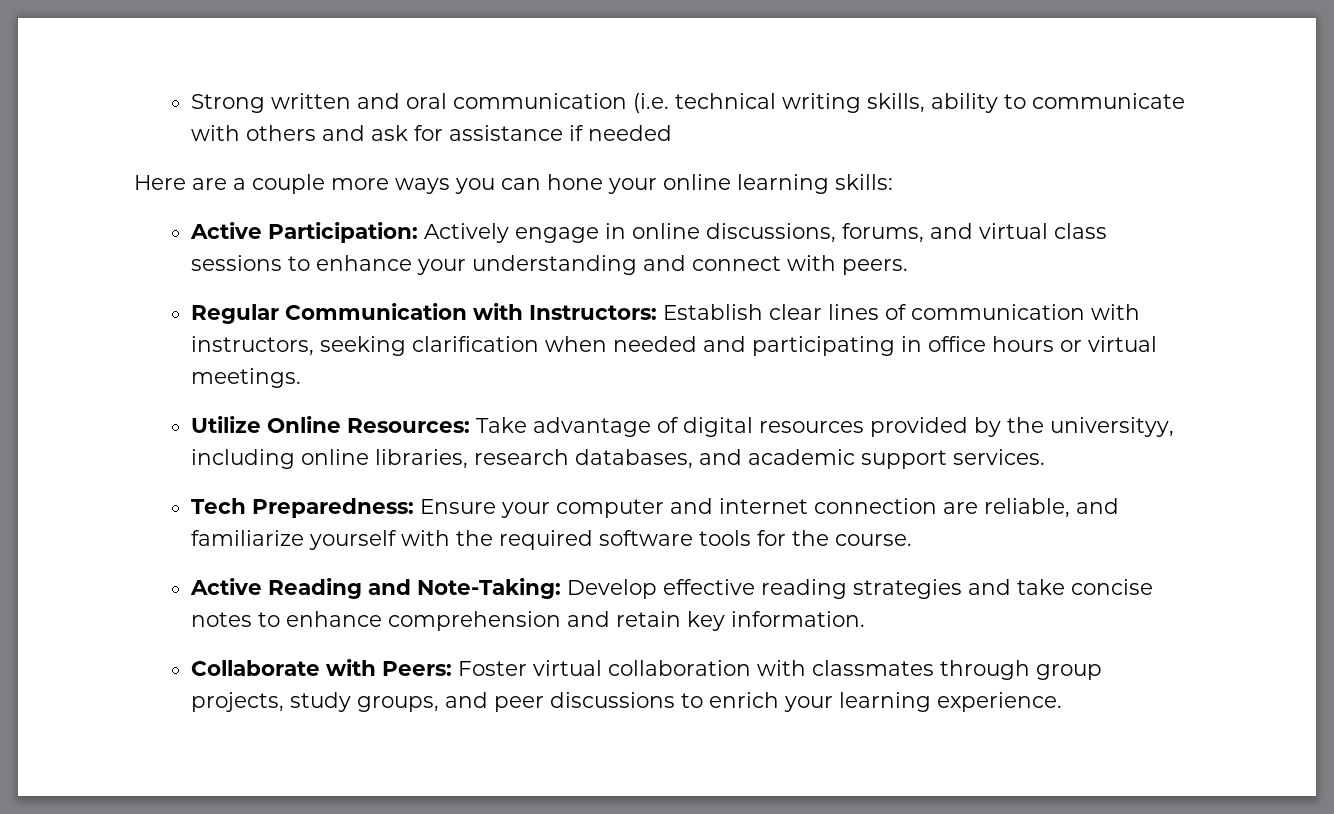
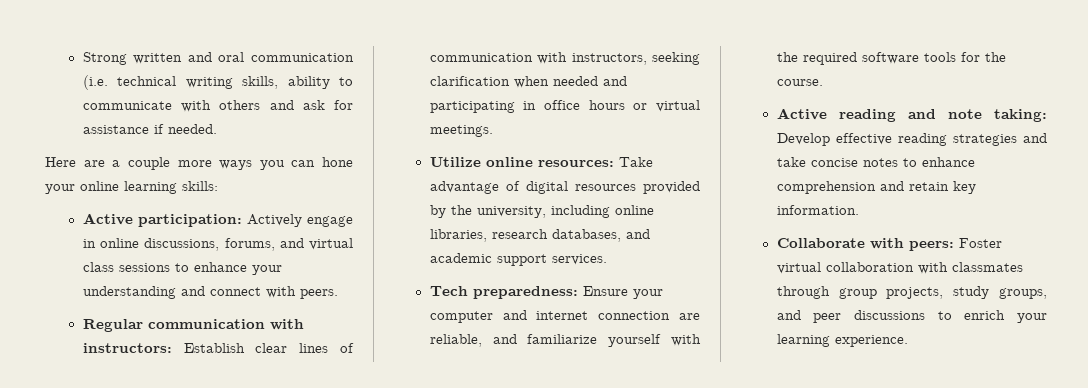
[588,125,673,141] needed -> [167,124,217,134] needed.
[268,222,419,243] Participation: -> [137,214,242,227] participation:
[285,303,658,320] Communication with Instructors: -> [147,319,304,330] [82,343,172,353] communication with instructors:
[267,416,471,433] Online Resources: -> [485,157,614,167] online resources:
[1050,417,1175,437] universityy, -> [476,206,546,218] university,
[252,498,415,518] Preparedness: -> [472,286,578,299] preparedness:
[268,578,562,599] Reading and Note-Taking: -> [838,109,1047,122] reading and note taking:
[382,661,453,676] Peers: -> [908,241,954,251] peers:

